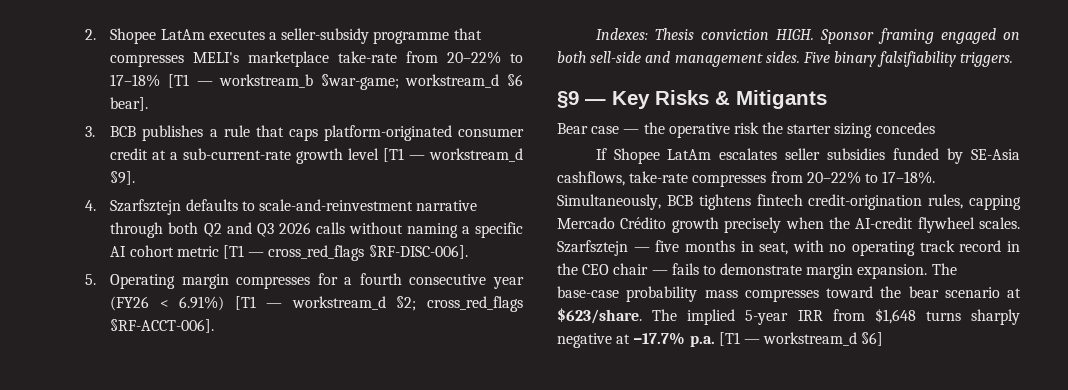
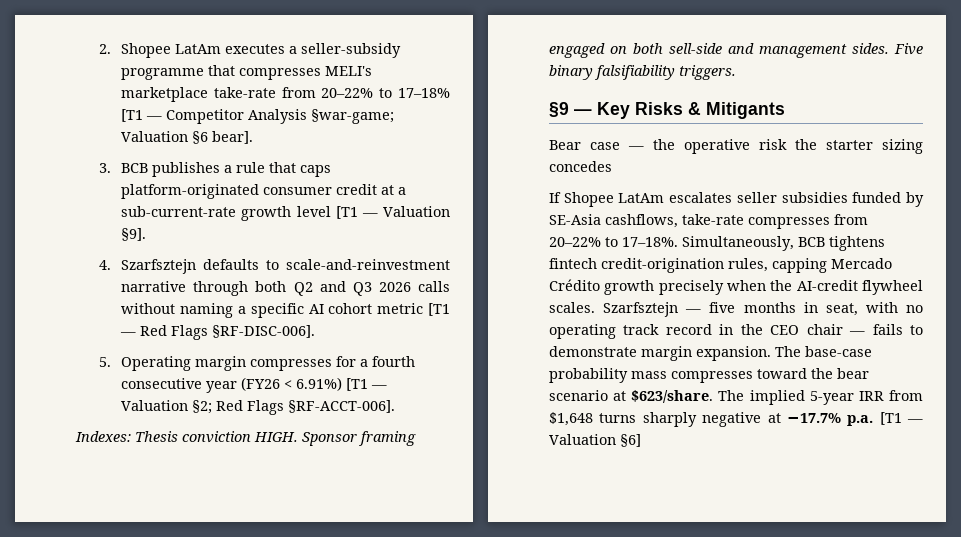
[219,74,500,90] workstream_b §war-game; workstream_d -> [166,109,395,124] [121,131,189,142] Competitor Analysis §war-game; Valuation
[428,148,523,162] workstream_d -> [383,206,451,217] Valuation
[268,245,365,261] cross_red_flags -> [140,325,209,340] Red Flags
[291,296,523,312] workstream_d §2; cross_red_flags -> [121,400,285,415] Valuation §2; Red Flags
[763,332,858,346] workstream_d -> [549,434,616,445] Valuation

